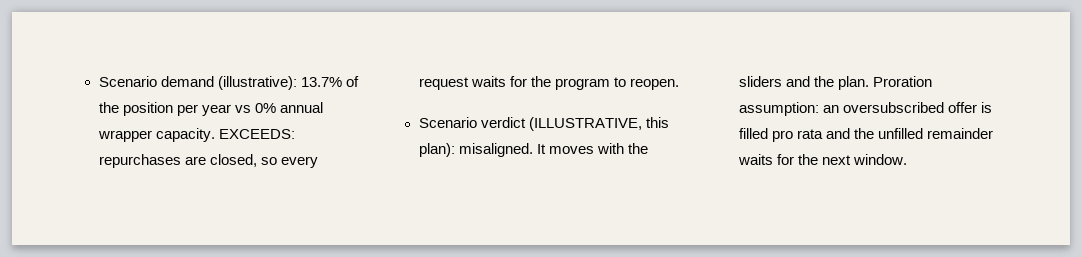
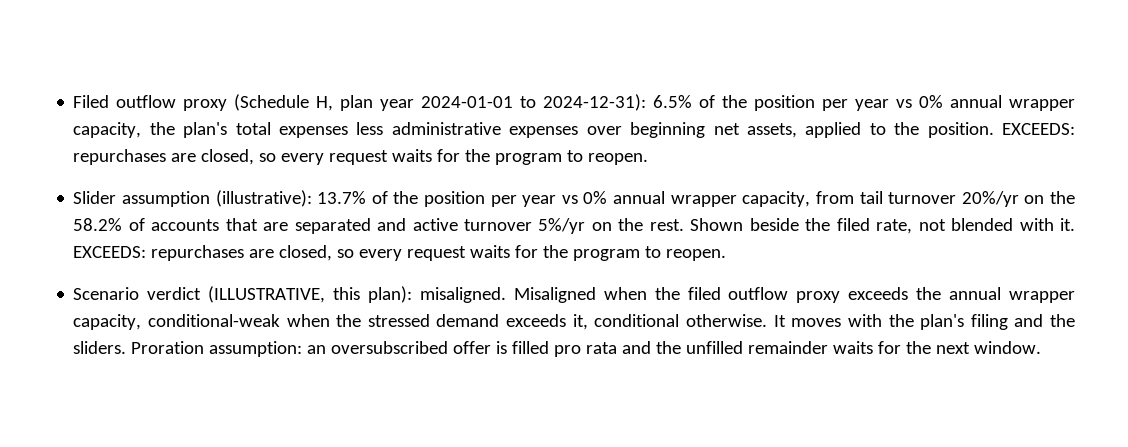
[98,76,214,87] Scenario demand -> [73,94,1076,111] [73,122,1075,138] [73,149,649,165] [73,191,210,207] Filed outflow proxy (Schedule H, plan year 2024-01-01 to 2024-12-31): 6.5% of the position per year vs 0% annual wrapper capacity, the plan's total expenses less administrative expenses over beginning net assets, applied to the position. EXCEEDS: repurchases are closed, so every request waits for the program to reopen. // Slider assumption
[155,128,215,142] capacity. -> [742,191,1075,207] [73,218,1076,234] capacity, from tail turnover 20%/yr on the 58.2% of accounts that are separated and active turnover 5%/yr on the rest. Shown beside the filed rate, not blended with it.
(533, 150) none -> [513,287,1075,303] [73,314,767,330] Misaligned when the filed outflow proxy exceeds the annual wrapper capacity, conditional-weak when the stressed demand exceeds it, conditional otherwise.
[738,76,869,90] sliders and the plan. -> [920,314,1075,330] [73,341,127,354] plan's filing and the sliders.

